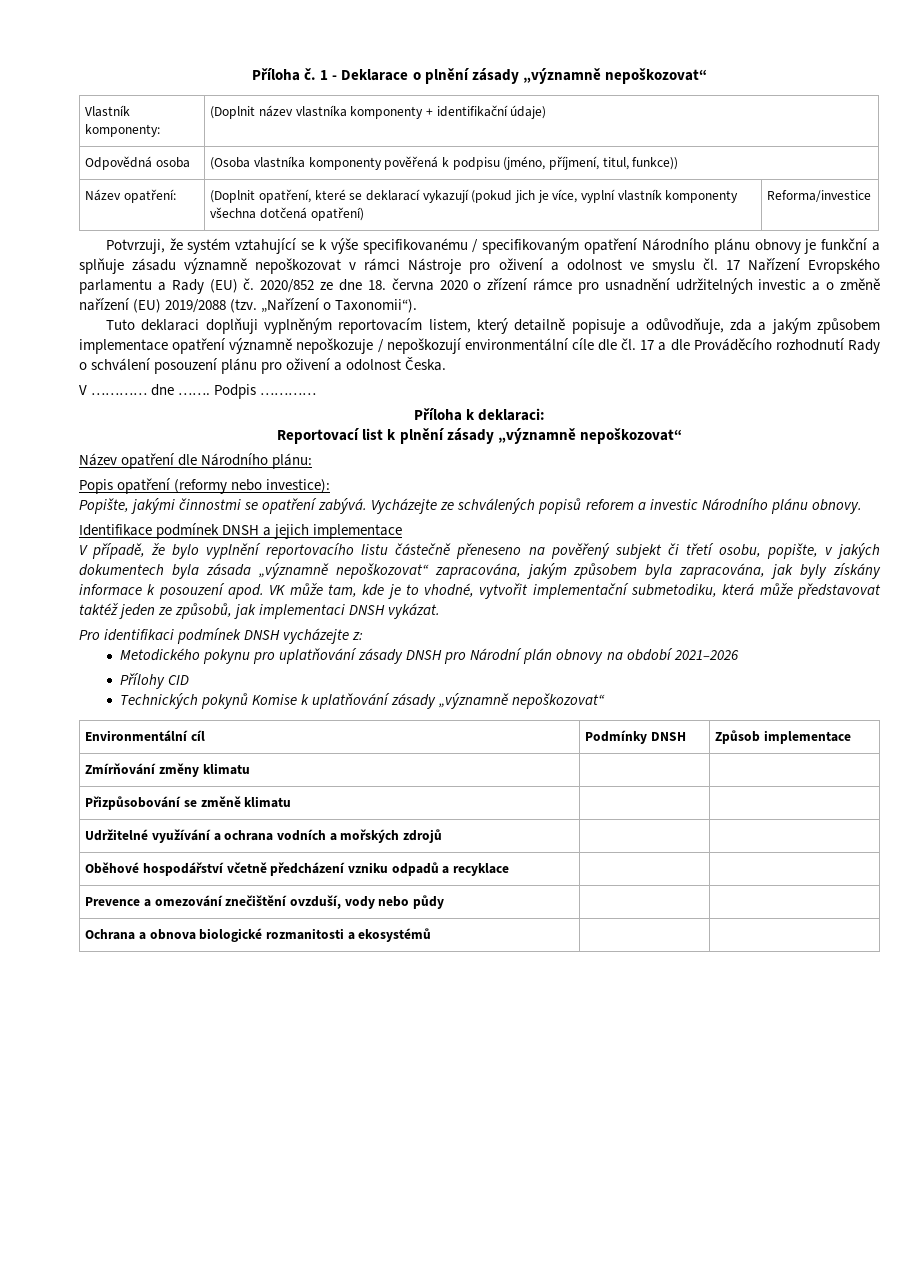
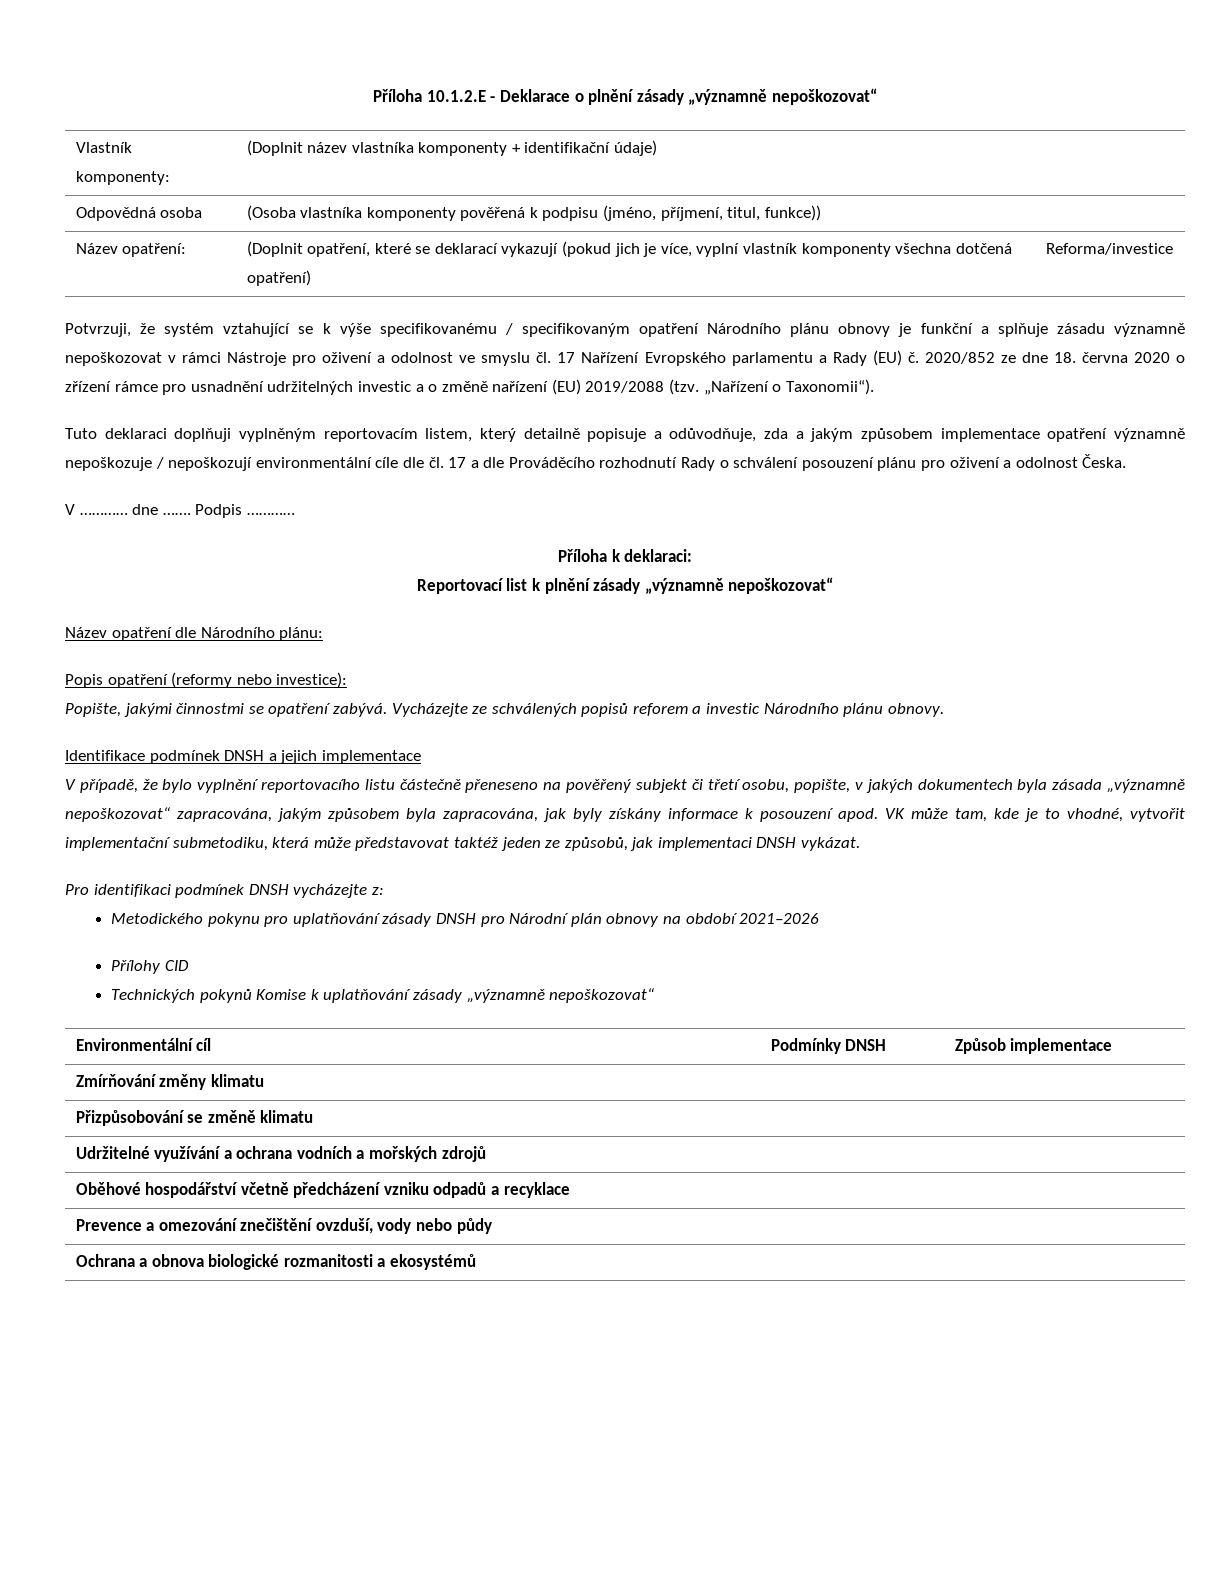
[252,68,329,81] Příloha č. 1 -> [373,89,486,102] Příloha 10.1.2.E

